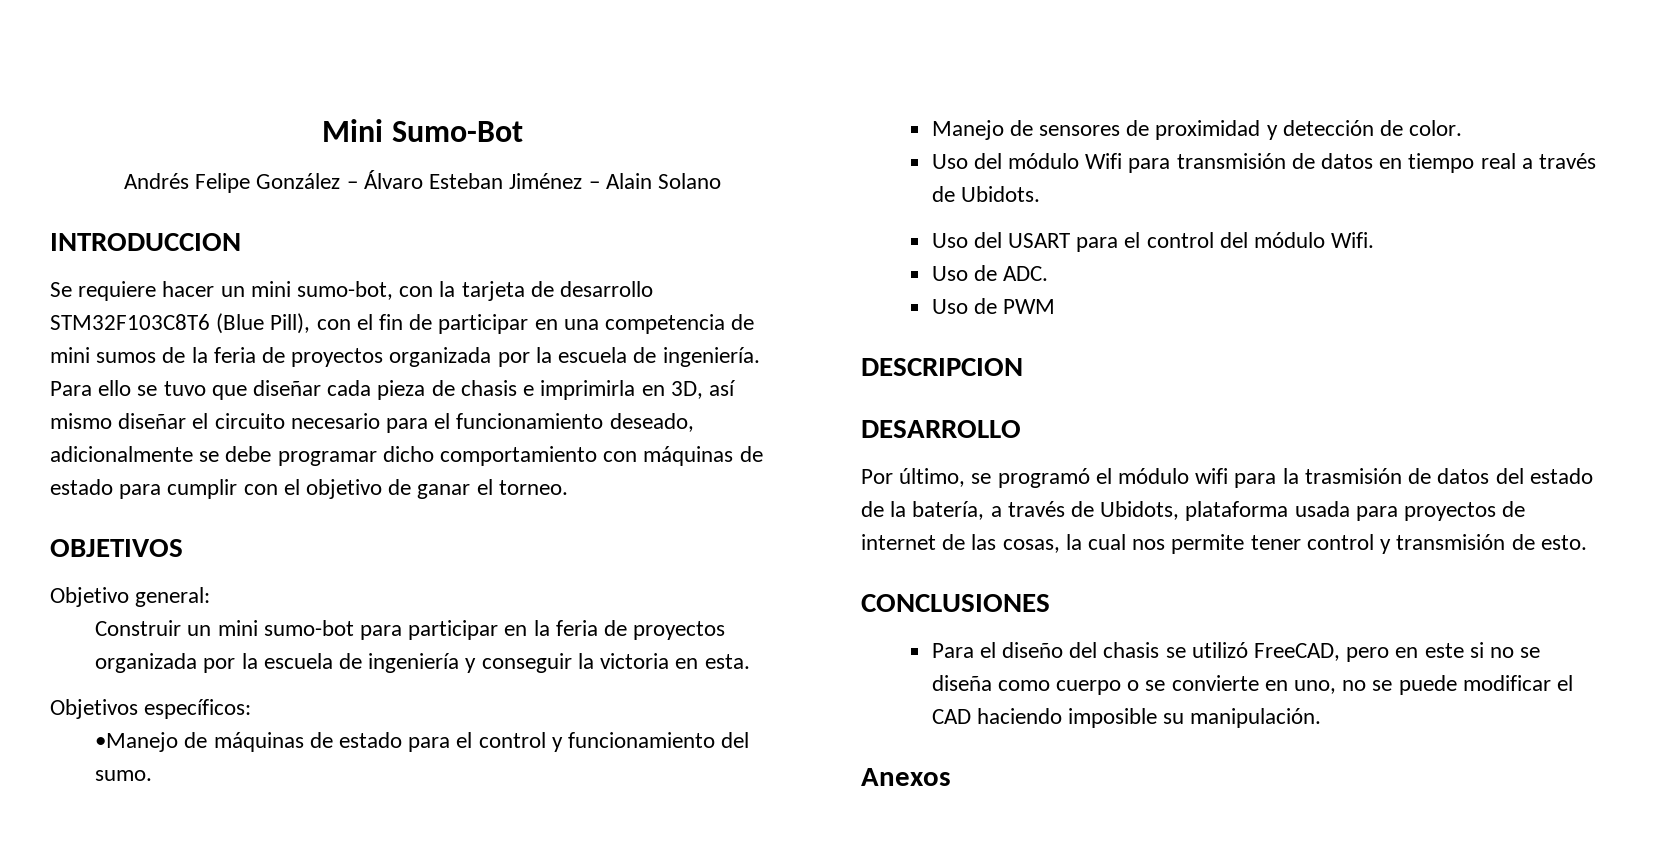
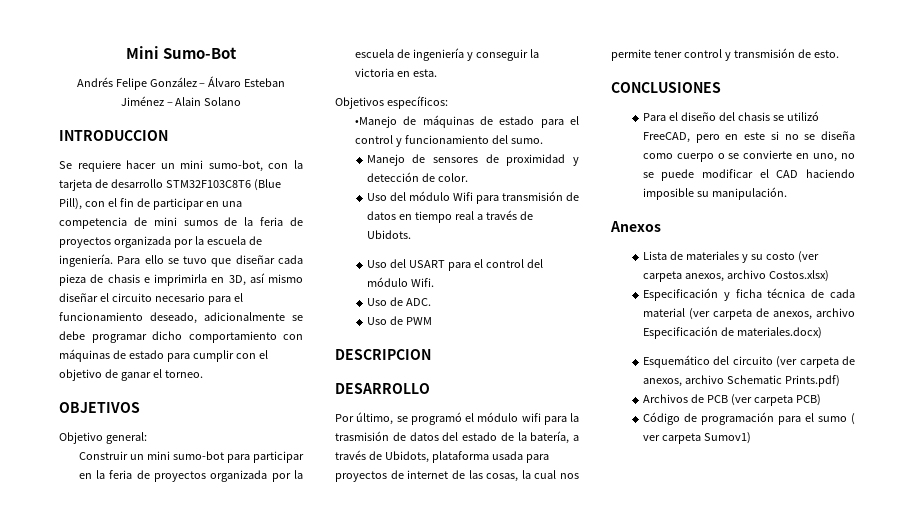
(951, 777) none -> [642,251,819,263] [642,270,829,282] [642,288,855,301] [642,308,855,320] [642,326,822,339] [642,355,855,368] [642,375,840,387] [642,394,821,406] [642,412,855,425] [642,432,751,444] // Lista de materiales y su costo (ver carpeta anexos, archivo Costos.xlsx) // Especificación y ficha técnica de cada material (ver carpeta de anexos, archivo Especificación de materiales.docx) // Esquemático del circuito (ver carpeta de anexos, archivo Schematic Prints.pdf) // Archivos de PCB (ver carpeta PCB) // Código de programación para el sumo ( ver carpeta Sumov1)

